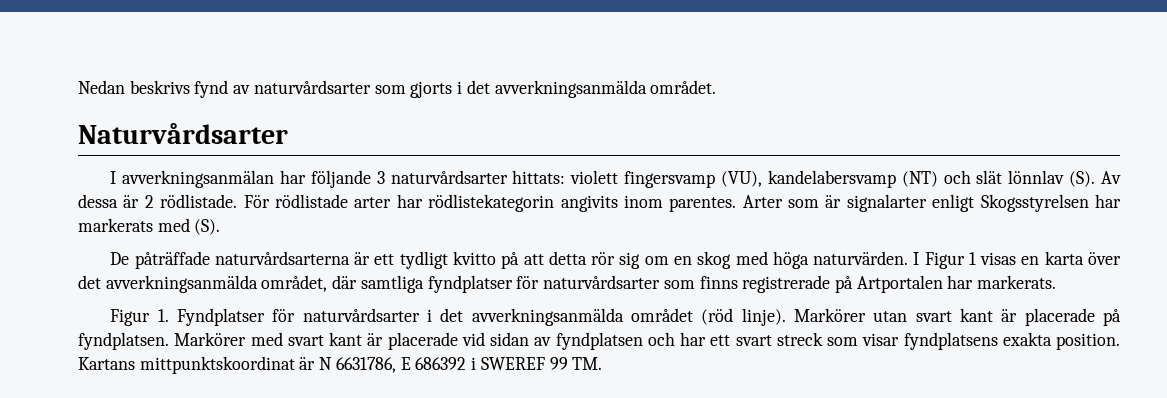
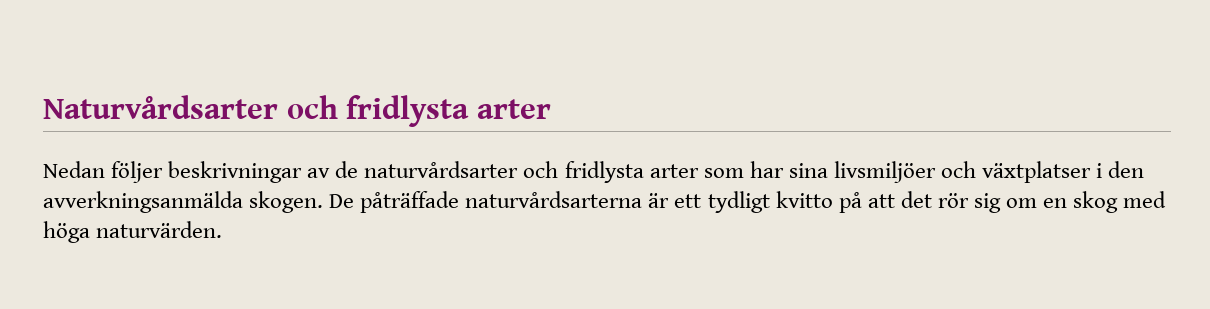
[78,80,717,98] [78,123,288,144] [110,170,1121,188] [78,194,1122,212] [78,218,221,235] Nedan beskrivs fynd av naturvårdsarter som gjorts i det avverkningsanmälda området. // Naturvårdsarter // I avverkningsanmälan har följande 3 naturvårdsarter hittats: violett fingersvamp (VU), kandelabersvamp (NT) och slät lönnlav (S). Av dessa är 2 rödlistade. För rödlistade arter har rödlistekategorin angivits inom parentes. Arter som är signalarter enligt Skogsstyrelsen har markerats med (S). // -> [43,95,551,127] [43,161,1145,183] [43,191,324,213] Naturvårdsarter och fridlysta arter // Nedan följer beskrivningar av de naturvårdsarter och fridlysta arter som har sina livsmiljöer och växtplatser i den avverkningsanmälda skogen.
[548,251,587,265] detta -> [900,191,932,208] det
[913,251,1122,269] [78,275,1057,293] [110,308,1122,326] [78,332,1120,350] [78,356,603,374] I Figur 1 visas en karta över det avverkningsanmälda området, där samtliga fyndplatser för naturvårdsarter som finns registrerade på Artportalen har markerats. // Figur 1. Fyndplatser för naturvårdsarter i det avverkningsanmälda området (röd linje). Markörer utan svart kant är placerade på fyndplatsen. Markörer med svart kant är placerade vid sidan av fyndplatsen och har ett svart streck som visar fyndplatsens exakta position. Kartans mittpunktskoordinat är N 6631786, E 686392 i SWEREF 99 TM. -> (223, 229) none

